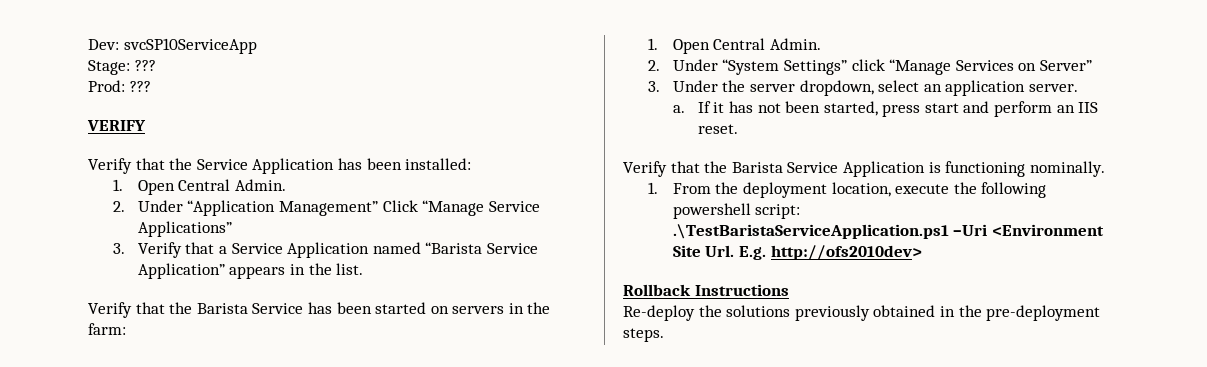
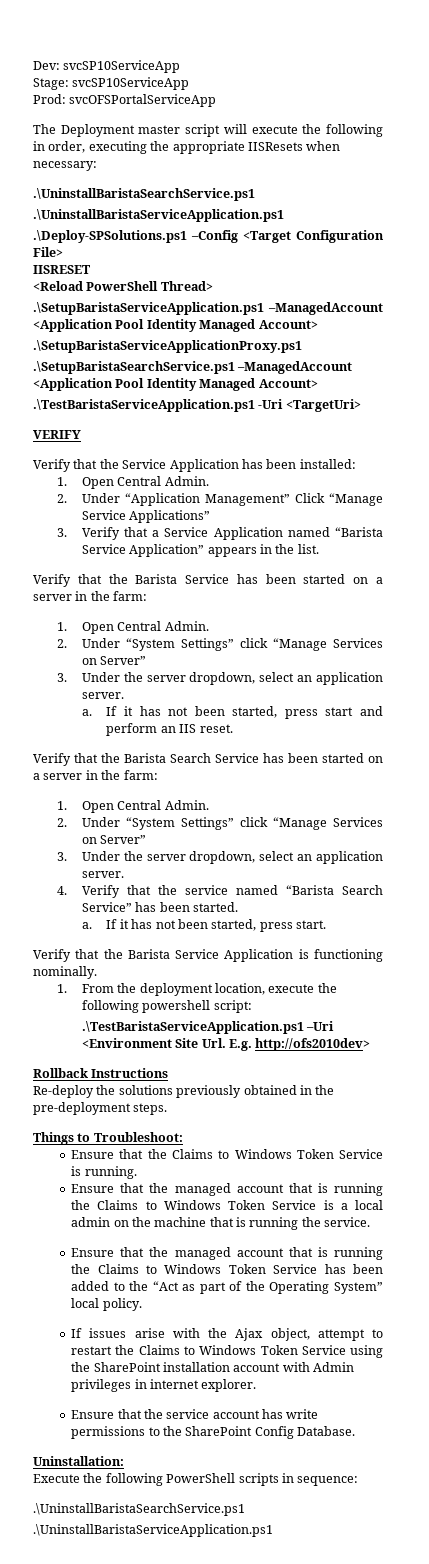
[134,60,156,71] ??? -> [72,77,190,90] svcSP10ServiceApp
[129,81,151,92] ??? -> [69,94,217,107] [33,124,384,137] [33,141,341,154] [33,161,97,171] [33,188,255,201] [33,209,284,222] [33,230,384,243] [33,247,63,257] [33,265,91,274] [33,281,213,291] [33,302,383,315] [33,319,318,332] [33,340,302,353] [33,361,353,374] [33,378,318,391] [33,399,361,412] svcOFSPortalServiceApp // The Deployment master script will execute the following in order, executing the appropriate IISResets when necessary: // .\UninstallBaristaSearchService.ps1 // .\UninstallBaristaServiceApplication.ps1 // .\Deploy-SPSolutions.ps1 –Config <Target Configuration File> // IISRESET // <Reload PowerShell Thread> // .\SetupBaristaServiceApplication.ps1 –ManagedAccount <Application Pool Identity Managed Account> // .\SetupBaristaServiceApplicationProxy.ps1 // .\SetupBaristaSearchService.ps1 –ManagedAccount <Application Pool Identity Managed Account> // .\TestBaristaServiceApplication.ps1 -Uri <TargetUri>
[452,306,505,314] servers -> [375,577,383,584] [33,594,72,601] a server
(738, 129) none -> [33,753,383,766] [33,770,158,780] [57,800,209,813] [57,817,383,830] [81,835,147,844] [57,851,383,864] [81,871,124,878] [57,885,383,898] [81,902,239,912] [81,919,327,932] // Verify that the Barista Search Service has been started on a server in the farm: // 1. Open Central Admin. // 2. Under “System Settings” click “Manage Services on Server” // 3. Under the server dropdown, select an application server. // 4. Verify that the service named “Barista Search Service” has been started. // a. If it has not been started, press start.
(664, 335) none -> [33,1132,183,1145] [71,1149,383,1159] [71,1166,137,1179] [71,1183,383,1196] [71,1200,383,1210] [71,1217,371,1230] [71,1247,383,1260] [71,1264,383,1274] [71,1281,384,1294] [71,1298,142,1311] [71,1328,383,1341] [71,1345,383,1358] [71,1362,355,1372] [71,1379,257,1392] [71,1409,319,1419] [71,1426,356,1439] [33,1456,124,1466] [33,1473,359,1486] [33,1503,245,1516] [33,1524,273,1537] // Things to Troubleshoot: // Ensure that the Claims to Windows Token Service is running. // Ensure that the managed account that is running the Claims to Windows Token Service is a local admin on the machine that is running the service. // Ensure that the managed account that is running the Claims to Windows Token Service has been added to the “Act as part of the Operating System” local policy. // If issues arise with the Ajax object, attempt to restart the Claims to Windows Token Service using the SharePoint installation account with Admin privileges in internet explorer. // Ensure that the service account has write permissions to the SharePoint Config Database. // Uninstallation: // Execute the following PowerShell scripts in sequence: // .\UninstallBaristaSearchService.ps1 // .\UninstallBaristaServiceApplication.ps1

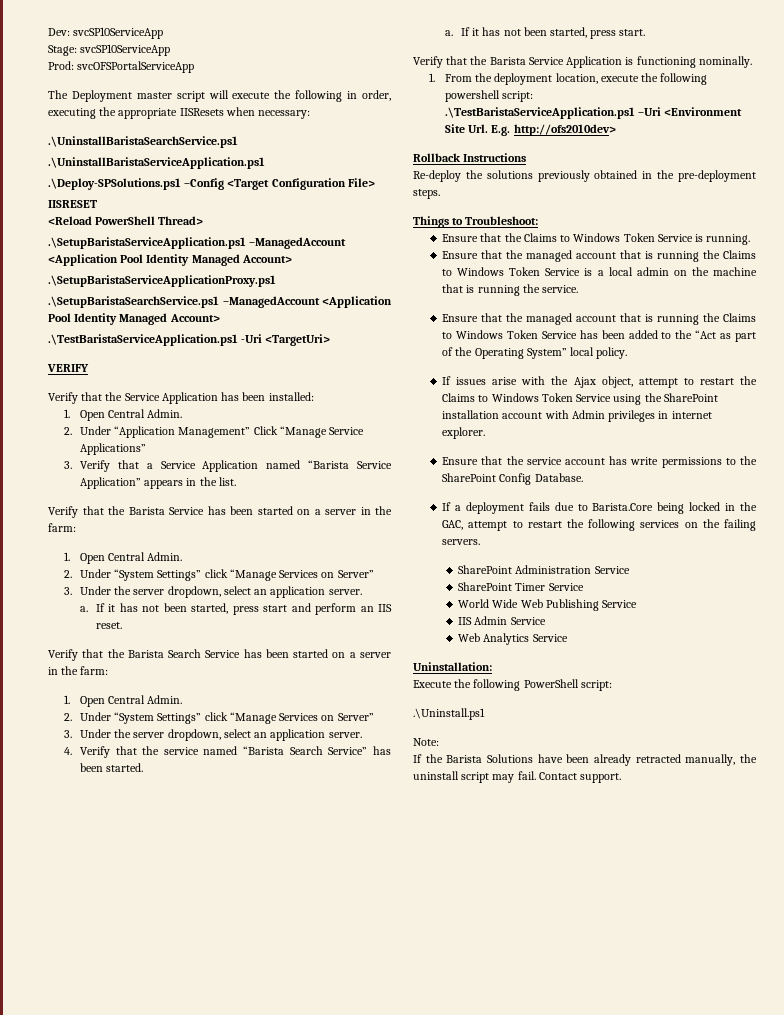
(356, 1431) none -> [442,502,757,514] [442,519,756,531] [442,539,481,545] [458,565,630,574] [458,582,584,591] [458,599,638,611] [458,616,546,625] [458,633,568,645] // If a deployment fails due to Barista.Core being locked in the GAC, attempt to restart the following services on the failing servers. // SharePoint Administration Service // SharePoint Timer Service // World Wide Web Publishing Service // IIS Admin Service // Web Analytics Service
[238,1473,359,1486] [33,1503,245,1516] [33,1524,273,1537] scripts in sequence: // .\UninstallBaristaSearchService.ps1 // .\UninstallBaristaServiceApplication.ps1 -> [580,680,612,691] [413,708,485,720] [413,738,439,746] [413,754,757,766] [413,771,622,783] script: // .\Uninstall.ps1 // Note: // If the Barista Solutions have been already retracted manually, the uninstall script may fail. Contact support.

